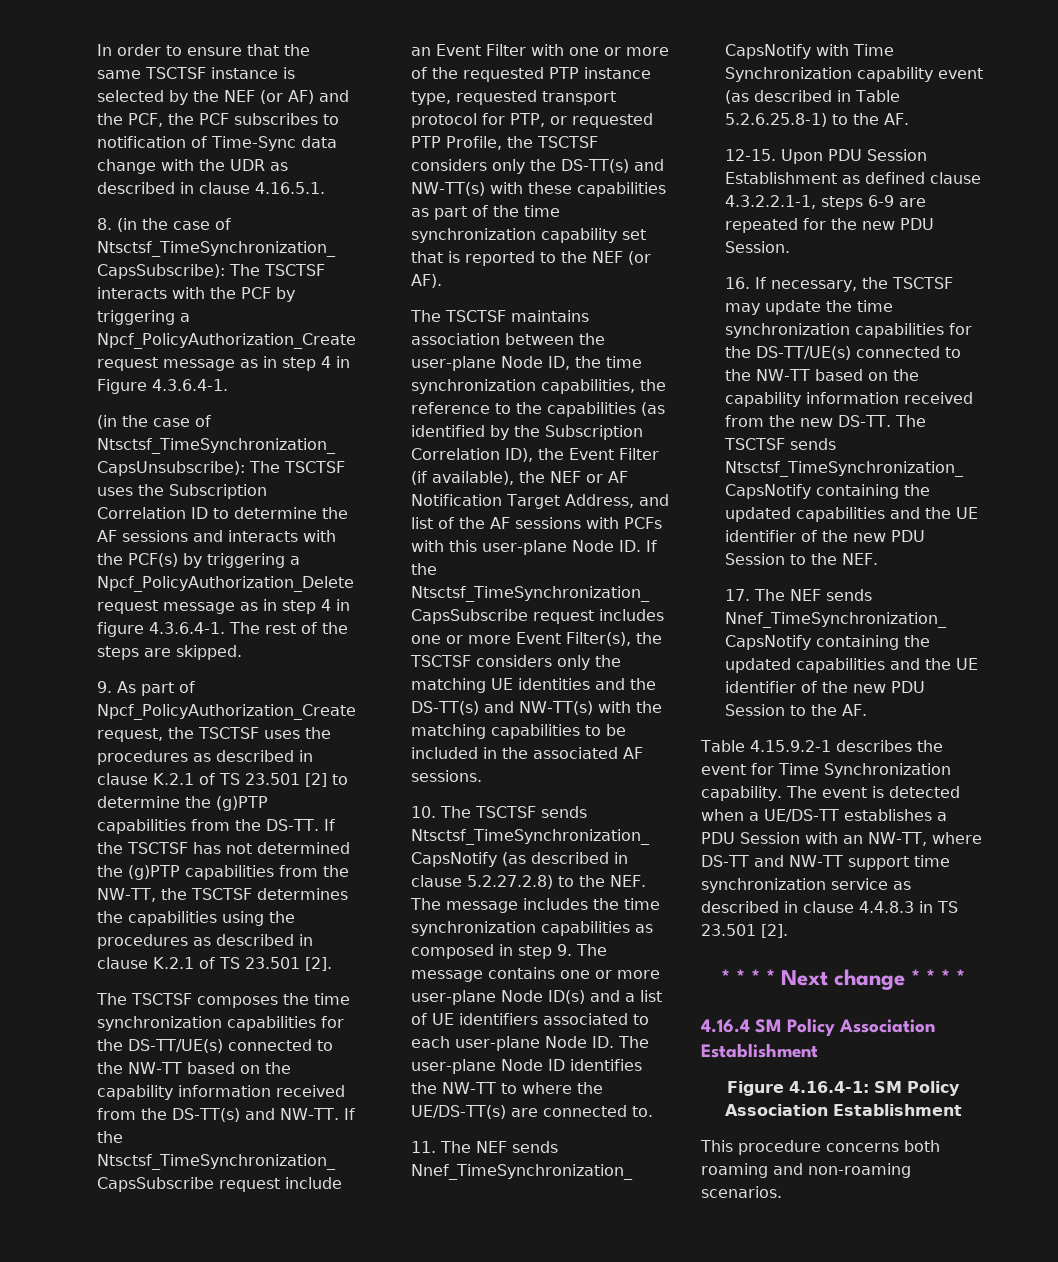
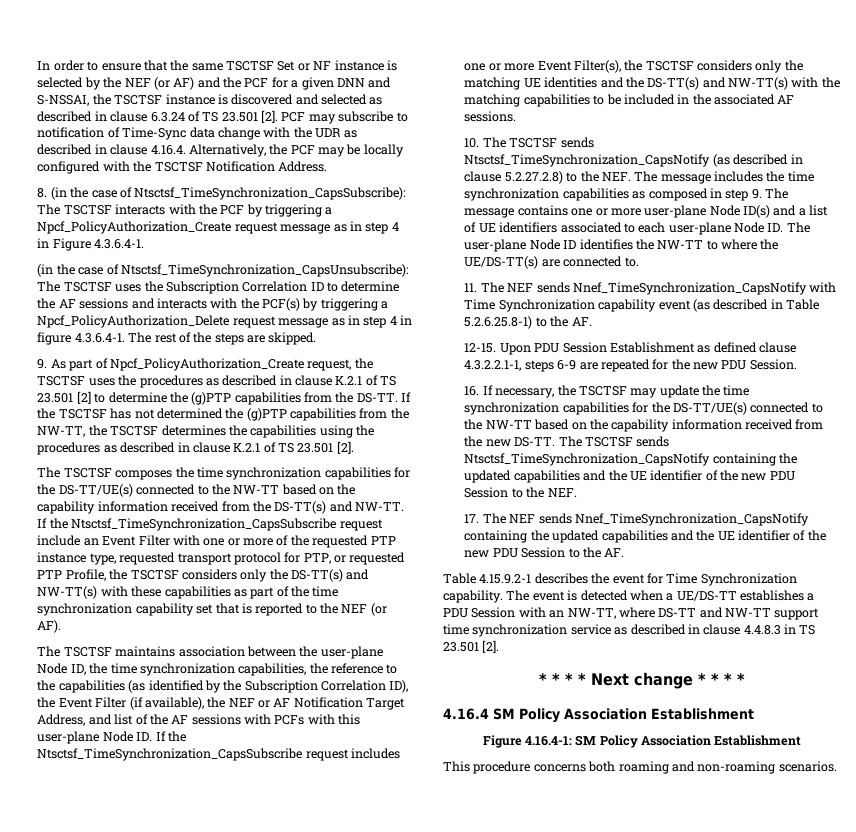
(206, 73) none -> [277,61,332,71] Set or NF
[127,113,318,127] PCF, the PCF subscribes -> [244,77,392,90] [37,94,383,106] [37,110,394,124] PCF for a given DNN and S-NSSAI, the TSCTSF instance is discovered and selected as described in clause 6.3.24 of TS 23.501 [2]. PCF may subscribe
[254,182,325,194] 4.16.5.1. -> [150,144,404,157] [37,161,328,174] 4.16.4. Alternatively, the PCF may be locally configured with the TSCTSF Notification Address.

